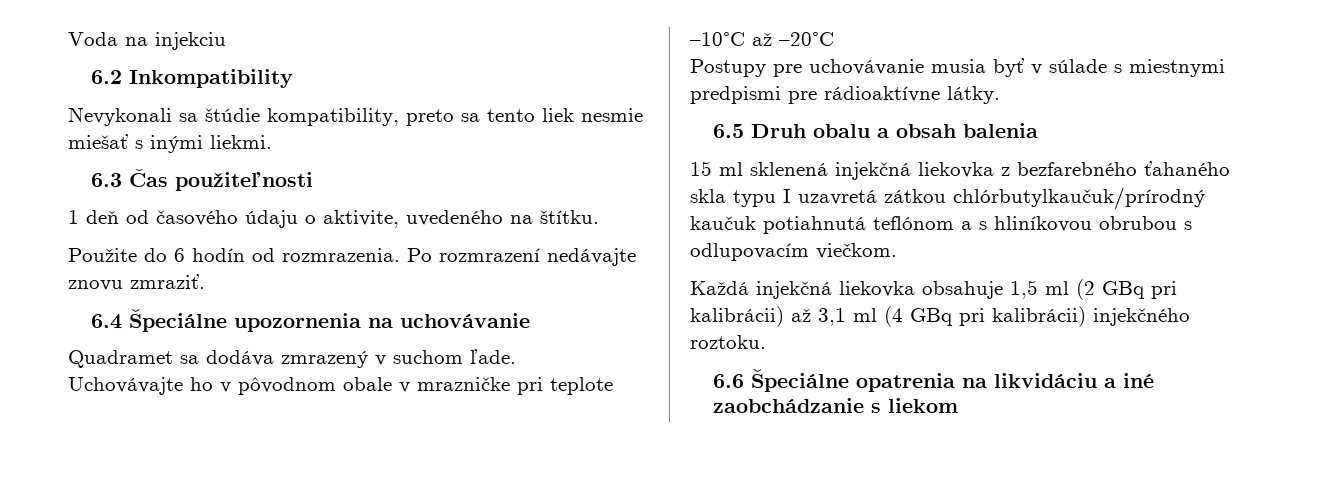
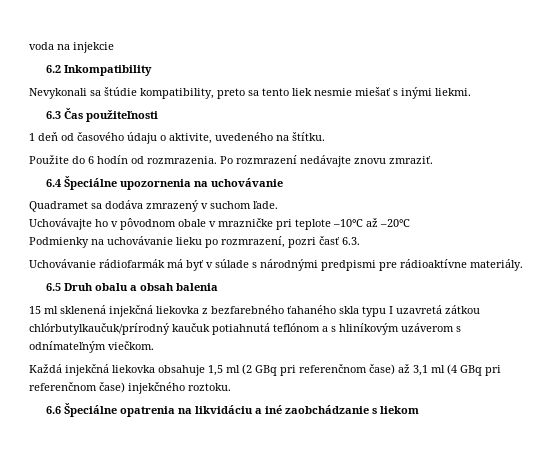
[68,32,226,50] Voda na injekciu -> [29,42,114,53] voda na injekcie
[690,59,986,77] Postupy pre uchovávanie musia -> [29,236,360,248] [29,259,183,268] Podmienky na uchovávanie lieku po rozmrazení, pozri časť 6.3. // Uchovávanie rádiofarmák má
[1129,59,1225,77] miestnymi -> [260,259,318,271] národnými
[947,86,1000,104] látky. -> [470,259,523,271] materiály.
[994,216,1192,232] [690,243,809,261] hliníkovou obrubou s odlupovacím -> [339,323,461,335] [29,341,106,353] hliníkovým uzáverom s odnímateľným
[690,306,784,327] kalibrácii) -> [299,364,395,375] referenčnom čase)
[992,306,1086,327] kalibrácii) -> [29,382,125,393] referenčnom čase)

